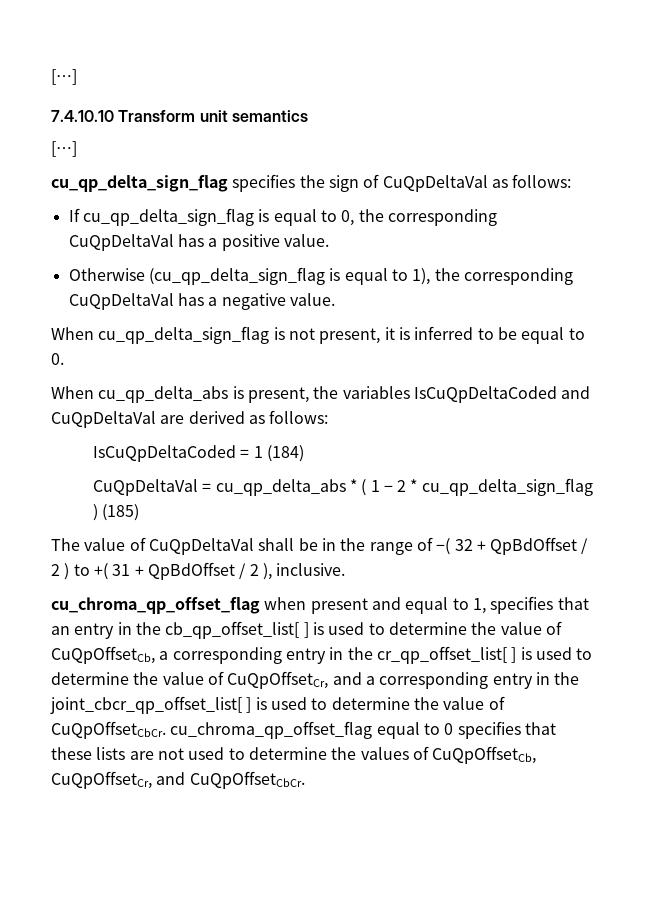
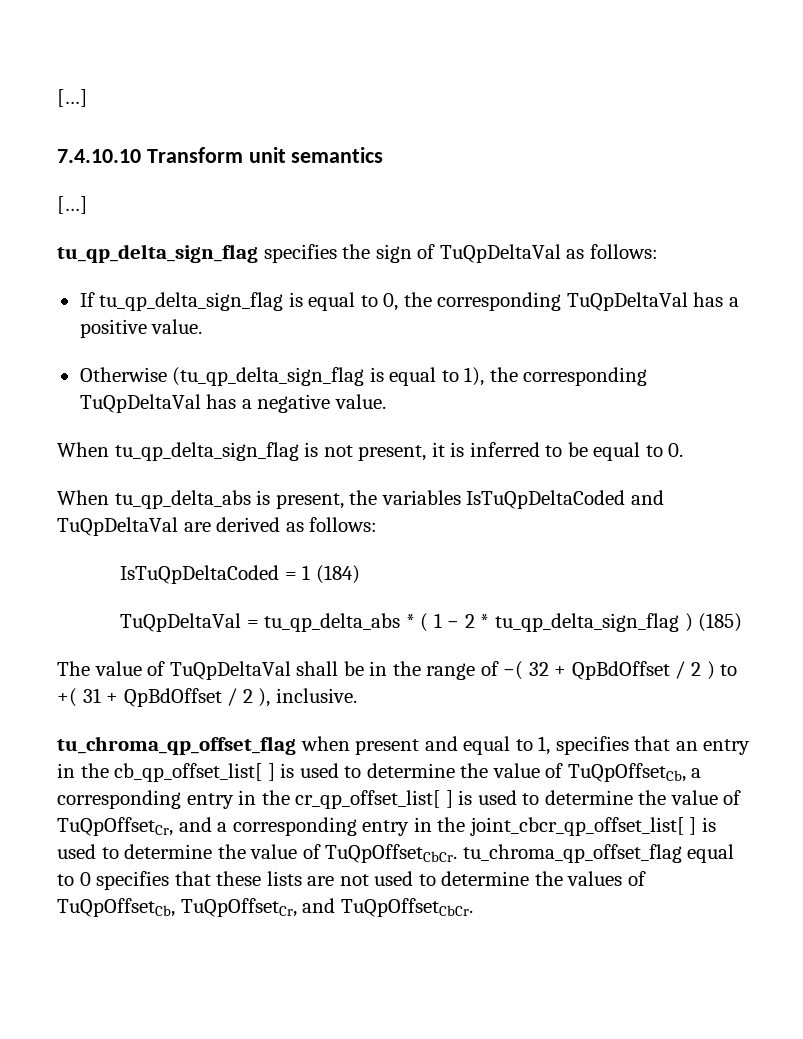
[51,175,228,192] cu_qp_delta_sign_flag -> [57,244,258,263] tu_qp_delta_sign_flag
[382,175,488,192] CuQpDeltaVal -> [439,244,561,263] TuQpDeltaVal
[82,208,254,226] cu_qp_delta_sign_flag -> [99,292,284,311] tu_qp_delta_sign_flag
[68,234,174,251] CuQpDeltaVal -> [566,292,688,311] TuQpDeltaVal
[148,267,325,285] (cu_qp_delta_sign_flag -> [172,367,365,386] (tu_qp_delta_sign_flag
[68,293,174,310] CuQpDeltaVal -> [79,394,201,413] TuQpDeltaVal
[98,326,270,344] cu_qp_delta_sign_flag -> [114,442,299,461] tu_qp_delta_sign_flag
[98,386,229,403] cu_qp_delta_abs -> [114,490,251,509] tu_qp_delta_abs
[413,386,591,403] [51,411,156,428] IsCuQpDeltaCoded and CuQpDeltaVal -> [466,490,664,509] [57,517,178,536] IsTuQpDeltaCoded and TuQpDeltaVal
[92,445,236,462] IsCuQpDeltaCoded -> [120,565,280,584] IsTuQpDeltaCoded
[92,479,346,496] CuQpDeltaVal = cu_qp_delta_abs -> [120,613,401,632] TuQpDeltaVal = tu_qp_delta_abs
[421,478,593,496] cu_qp_delta_sign_flag -> [494,613,679,632] tu_qp_delta_sign_flag
[148,538,254,555] CuQpDeltaVal -> [169,661,291,680] TuQpDeltaVal
[51,597,260,614] cu_chroma_qp_offset_flag -> [57,736,296,755] tu_chroma_qp_offset_flag
[51,646,155,664] CuQpOffsetCb, -> [567,763,686,782] TuQpOffsetCb,
[227,671,329,689] CuQpOffsetCr, -> [57,817,173,836] TuQpOffsetCr,
[51,721,373,739] CuQpOffsetCbCr. cu_chroma_qp_offset_flag -> [325,844,682,863] TuQpOffsetCbCr. tu_chroma_qp_offset_flag
[432,746,537,764] [51,771,305,789] CuQpOffsetCb, CuQpOffsetCr, and CuQpOffsetCbCr. -> [57,898,473,917] TuQpOffsetCb, TuQpOffsetCr, and TuQpOffsetCbCr.

